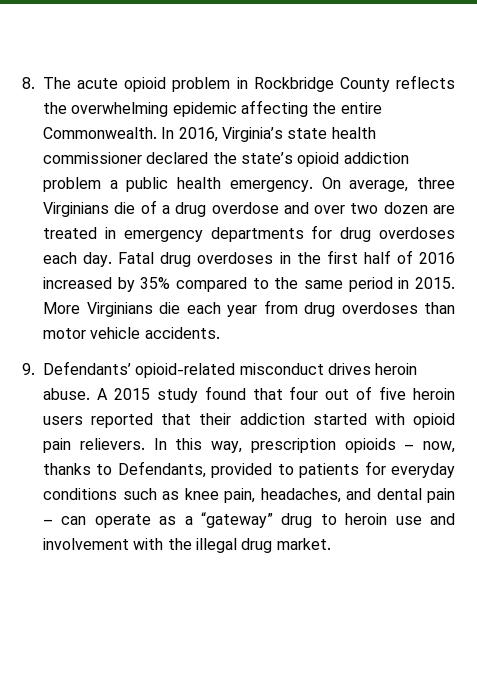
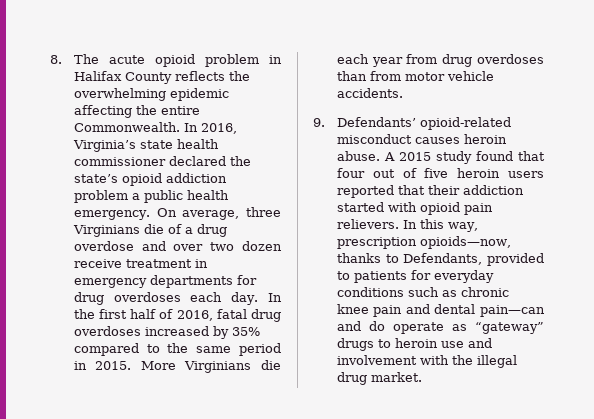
[253,77,334,92] Rockbridge -> [73,71,122,81] Halifax
[433,205,456,214] [43,227,97,239] are treated -> [73,259,192,268] receive treatment
[118,250,456,267] Fatal drug overdoses in the first half of 2016 -> [268,293,282,302] [73,309,281,322] [73,326,141,336] In the first half of 2016, fatal drug overdoses
(455, 308) none -> [369,71,401,81] from
[327,363,371,375] drives -> [414,137,460,144] causes
[344,438,455,453] opioids – now, -> [419,236,511,249] opioids—now,
[184,488,455,503] [43,512,313,528] knee pain, headaches, and dental pain – can operate as a “gateway” drug -> [460,287,509,297] [336,304,545,317] [336,321,544,334] [336,338,374,351] chronic knee pain and dental pain—can and do operate as “gateway” drugs

